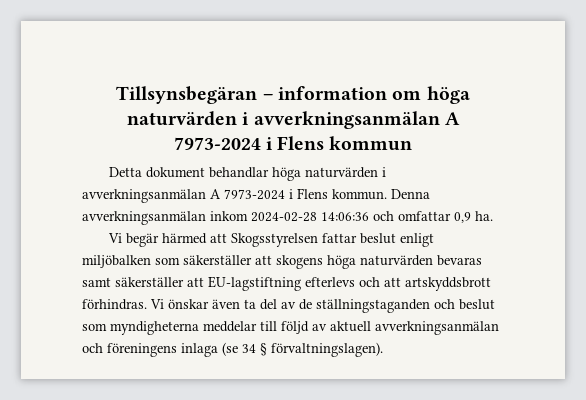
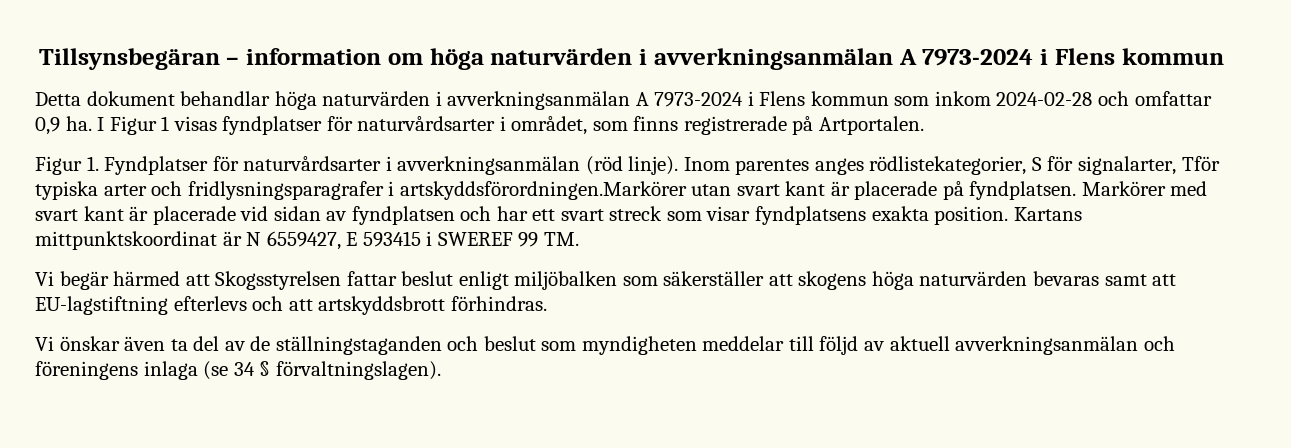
[332,189,430,200] [82,211,206,225] kommun. Denna avverkningsanmälan -> [810,91,930,106] kommun som
[321,212,369,221] 14:06:36 -> (1093, 99) none
(493, 216) none -> [97,116,925,135] [35,156,1220,175] [35,181,1208,200] [35,206,1082,225] [35,231,579,250] I Figur 1 visas fyndplatser för naturvårdsarter i området, som finns registrerade på Artportalen. // Figur 1. Fyndplatser för naturvårdsarter i avverkningsanmälan (röd linje). Inom parentes anges rödlistekategorier, S för signalarter, Tför typiska arter och fridlysningsparagrafer i artskyddsförordningen.Markörer utan svart kant är placerade på fyndplatsen. Markörer med svart kant är placerade vid sidan av fyndplatsen och har ett svart streck som visar fyndplatsens exakta position. Kartans mittpunktskoordinat är N 6559427, E 593415 i SWEREF 99 TM.
[115,277,184,287] säkerställer -> (1147, 280) none
(147, 304) none -> (547, 303) //
[110,321,199,335] myndigheterna -> [581,336,697,355] myndigheten

